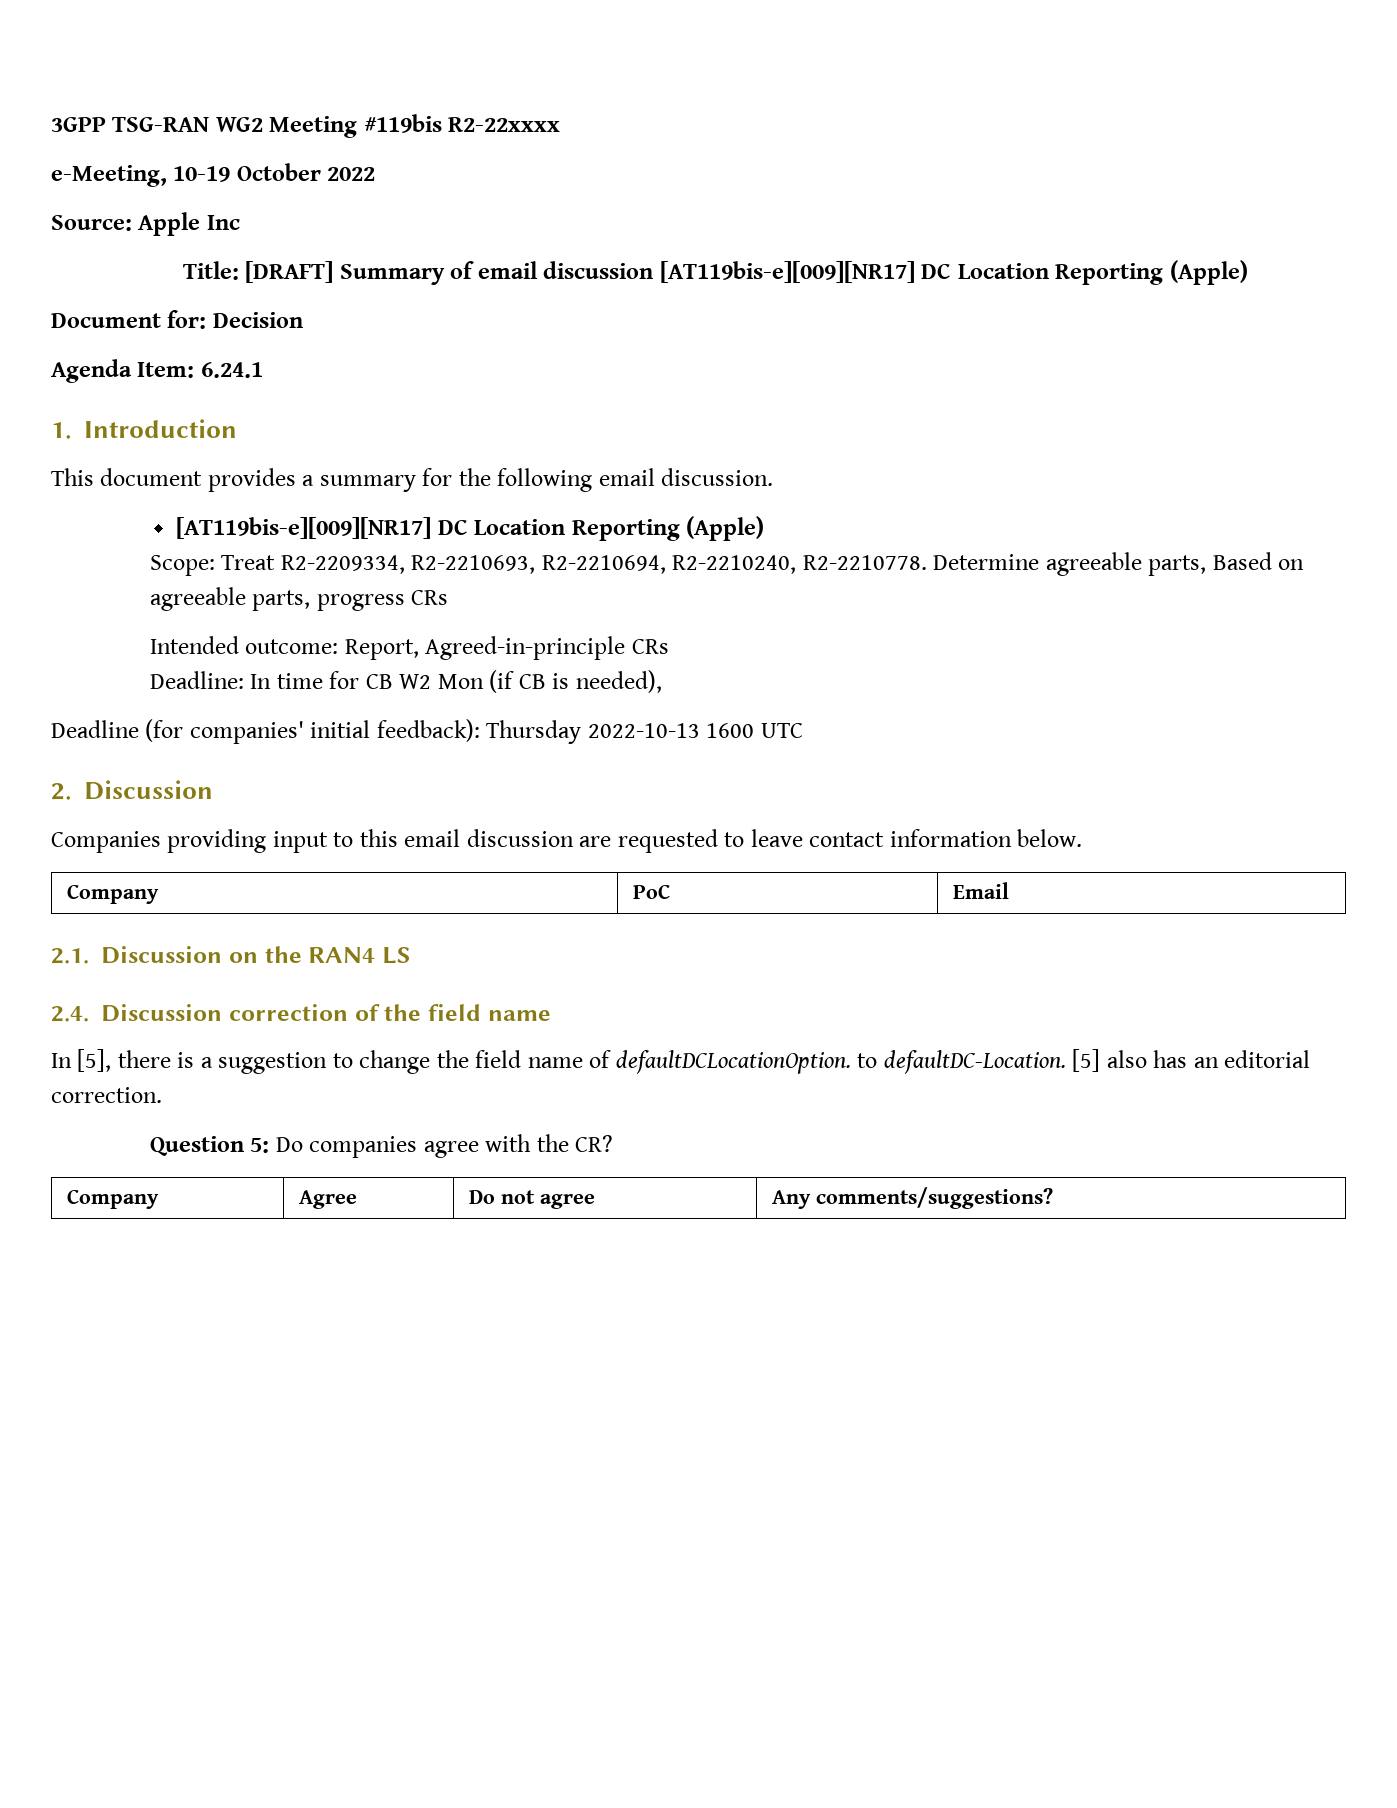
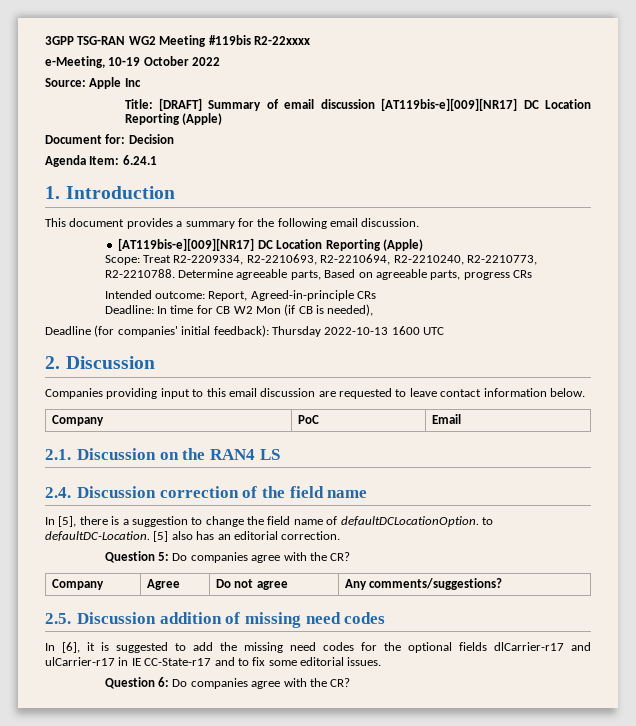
[802,555,927,570] R2-2210778. -> [466,255,537,265] [104,269,175,278] R2-2210773, R2-2210788.
(1054, 1198) none -> [45,612,386,628] [45,642,591,653] [45,657,382,666] [104,677,351,689] // 2.5. Discussion addition of missing need codes // In [6], it is suggested to add the missing need codes for the optional fields dlCarrier-r17 and ulCarrier-r17 in IE CC-State-r17 and to fix some editorial issues. // Question 6: Do companies agree with the CR?

